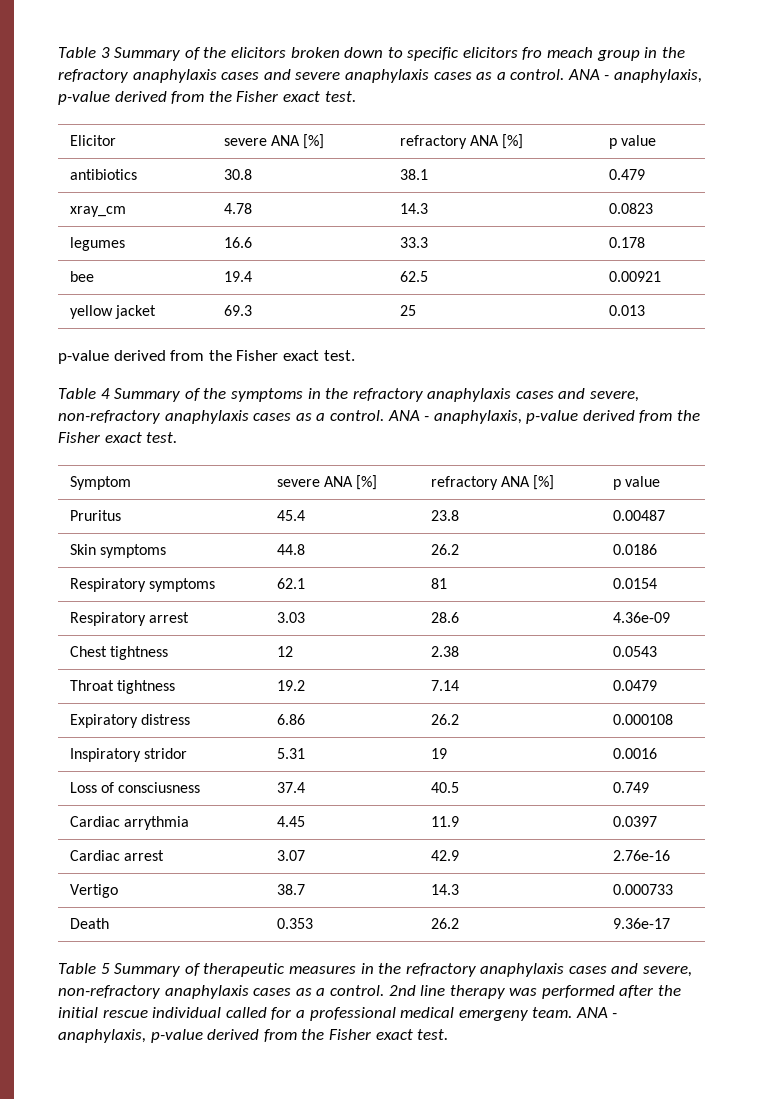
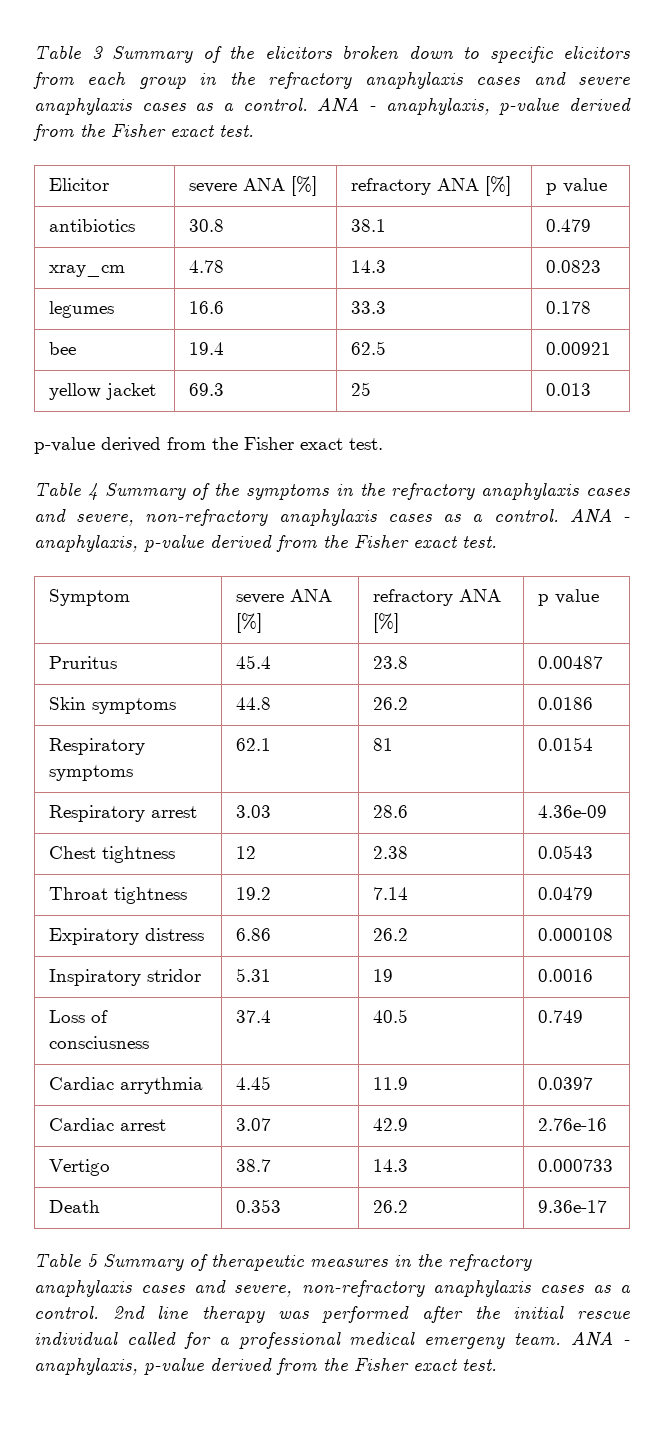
[522,47,594,60] fro meach -> [33,72,127,89] from each

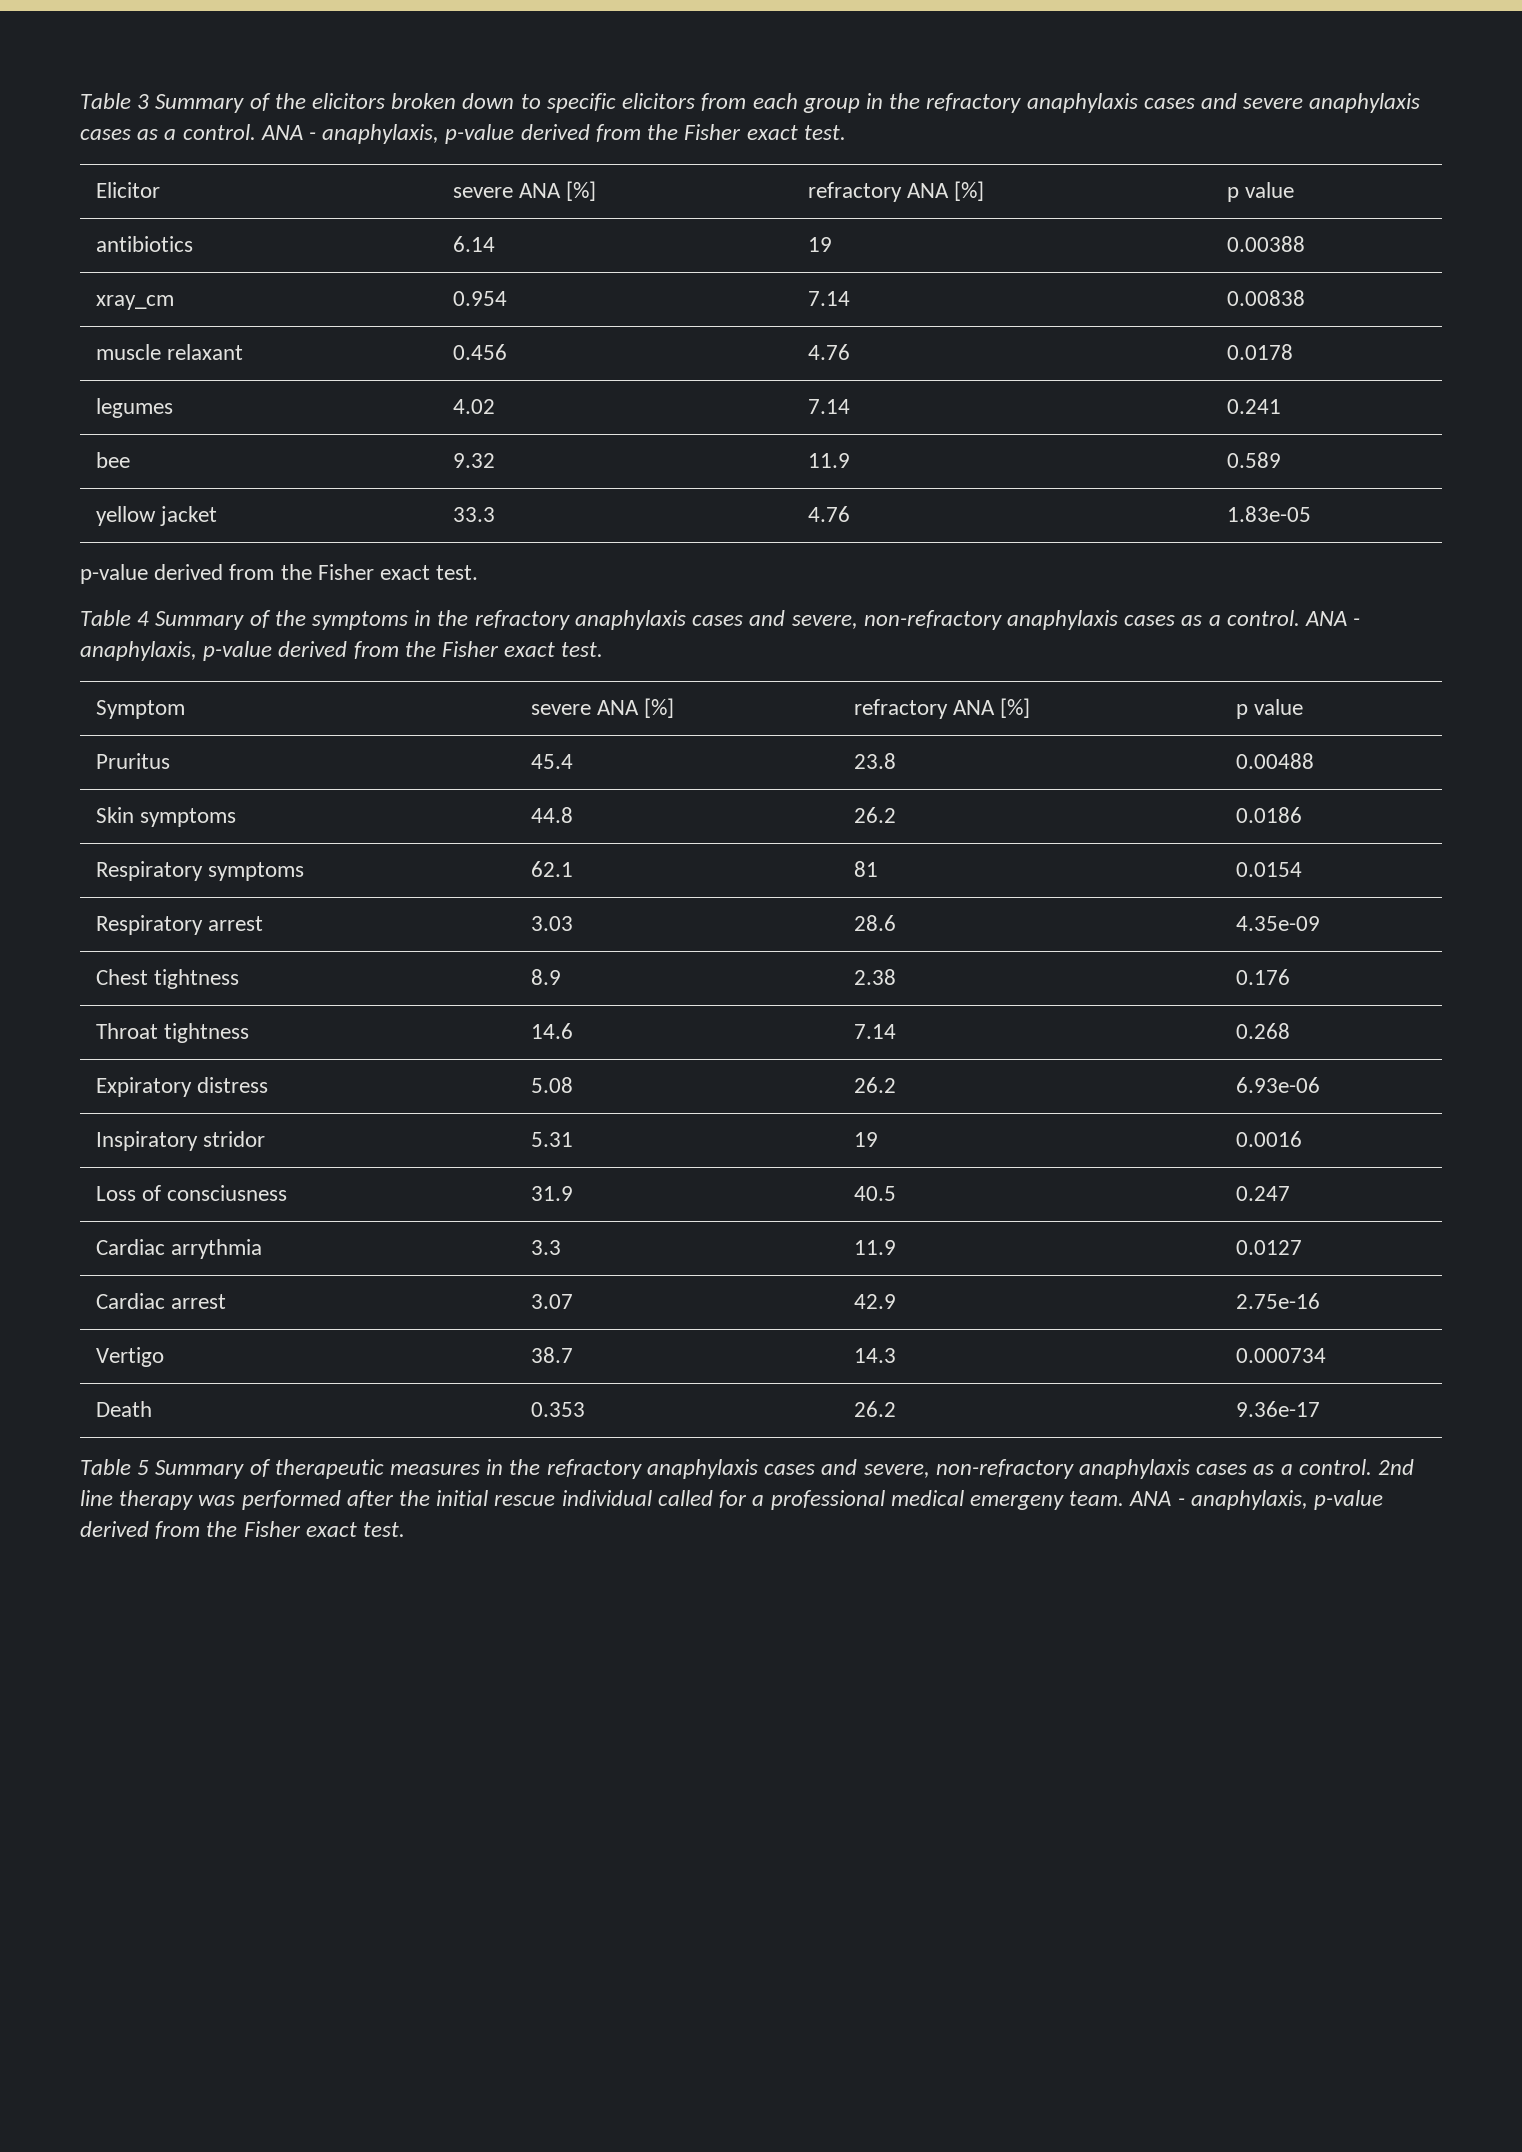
[188,219,224,232] [350,219,386,232] [545,219,591,232] [48,265,125,277] [188,260,224,273] [350,260,386,273] [545,260,601,273] [48,301,114,318] [188,301,224,314] [350,301,386,314] [545,301,591,314] [48,342,76,355] [188,342,224,355] [350,341,386,355] [545,342,611,355] 30.8 | 38.1 | 0.479 // xray_cm | 4.78 | 14.3 | 0.0823 // legumes | 16.6 | 33.3 | 0.178 // bee | 19.4 | 62.5 | 0.00921 -> [452,236,495,252] [807,237,832,252] [1226,236,1305,252] [95,295,174,310] [452,291,507,306] [807,291,850,306] [1226,290,1305,306] [95,344,244,360] [452,344,507,360] [807,344,850,360] [1226,344,1293,360] [95,398,173,418] [452,399,495,414] [807,399,850,414] [1226,399,1281,414] [95,452,130,468] [452,453,495,468] [807,453,850,468] [1226,452,1281,468] 6.14 | 19 | 0.00388 // xray_cm | 0.954 | 7.14 | 0.00838 // muscle relaxant | 0.456 | 4.76 | 0.0178 // legumes | 4.02 | 7.14 | 0.241 // bee | 9.32 | 11.9 | 0.589
[188,383,224,396] [350,382,371,396] [545,383,591,396] 69.3 | 25 | 0.013 -> [452,507,495,522] [807,506,850,522] [1226,506,1311,522] 33.3 | 4.76 | 1.83e-05
[537,656,603,669] 0.00487 -> [1235,753,1314,769] 0.00488
[537,805,607,818] 4.36e-09 -> [1235,916,1320,931] 4.35e-09
[235,846,256,859] 12 -> [530,969,561,985] 8.9
[537,845,593,859] 0.0543 -> [1235,969,1290,985] 0.176
[235,887,271,900] [372,887,408,900] [537,887,593,900] 19.2 | 7.14 | 0.0479 -> [530,1023,573,1039] [853,1024,896,1039] [1235,1023,1290,1039] 14.6 | 7.14 | 0.268
[235,928,271,941] [372,928,408,941] [537,928,613,941] 6.86 | 26.2 | 0.000108 -> [530,1077,573,1093] [853,1077,896,1093] [1235,1077,1320,1093] 5.08 | 26.2 | 6.93e-06
[235,1010,271,1023] 37.4 -> [530,1186,573,1201] 31.9
[537,1010,583,1023] 0.749 -> [1235,1186,1290,1201] 0.247
[235,1076,271,1090] [372,1077,408,1090] [537,1077,593,1090] 4.45 | 11.9 | 0.0397 -> [530,1240,561,1255] [853,1240,896,1255] [1235,1240,1302,1255] 3.3 | 11.9 | 0.0127
[537,1118,607,1131] 2.76e-16 -> [1235,1293,1320,1309] 2.75e-16
[537,1159,613,1172] 0.000733 -> [1235,1348,1326,1363] 0.000734

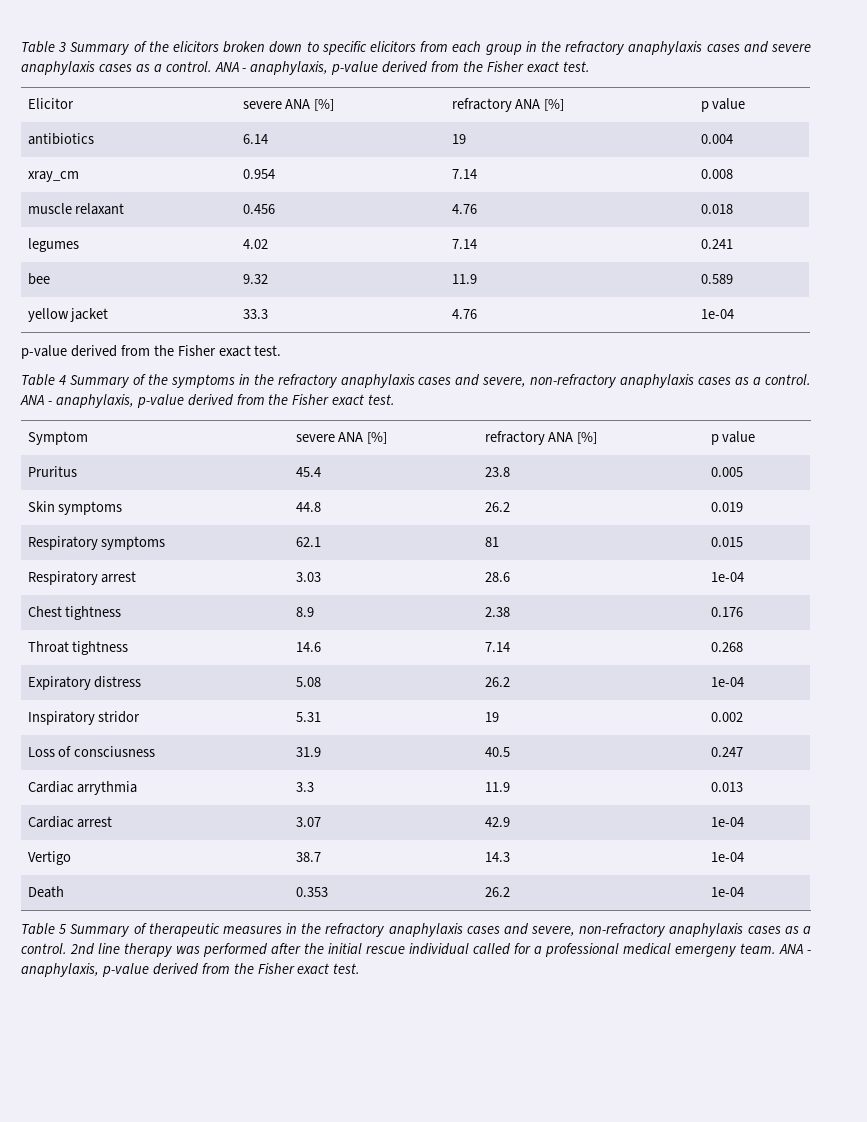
[1226,236,1305,252] 0.00388 -> [700,134,733,144] 0.004
[1226,290,1305,306] 0.00838 -> [700,169,733,179] 0.008
[1226,344,1293,360] 0.0178 -> [700,204,733,214] 0.018
[1226,506,1311,522] 1.83e-05 -> [700,309,734,319] 1e-04
[1235,753,1314,769] 0.00488 -> [710,467,743,477] 0.005
[1235,807,1302,823] 0.0186 -> [710,502,743,512] 0.019
[1235,862,1302,877] 0.0154 -> [710,537,743,547] 0.015
[1235,916,1320,931] 4.35e-09 -> [710,572,744,582] 1e-04
[1235,1077,1320,1093] 6.93e-06 -> [710,677,744,687] 1e-04
[1235,1131,1302,1147] 0.0016 -> [710,712,743,722] 0.002
[1235,1240,1302,1255] 0.0127 -> [710,782,743,792] 0.013
[1235,1293,1320,1309] 2.75e-16 -> [710,817,744,827] 1e-04
[1235,1348,1326,1363] 0.000734 -> [710,852,744,862] 1e-04
[1235,1401,1320,1417] 9.36e-17 -> [710,887,744,897] 1e-04

